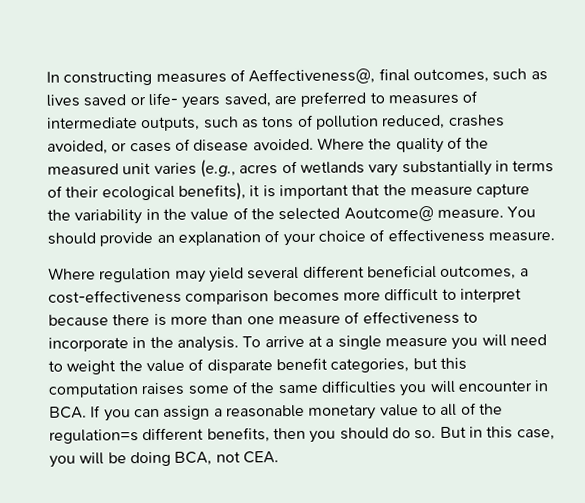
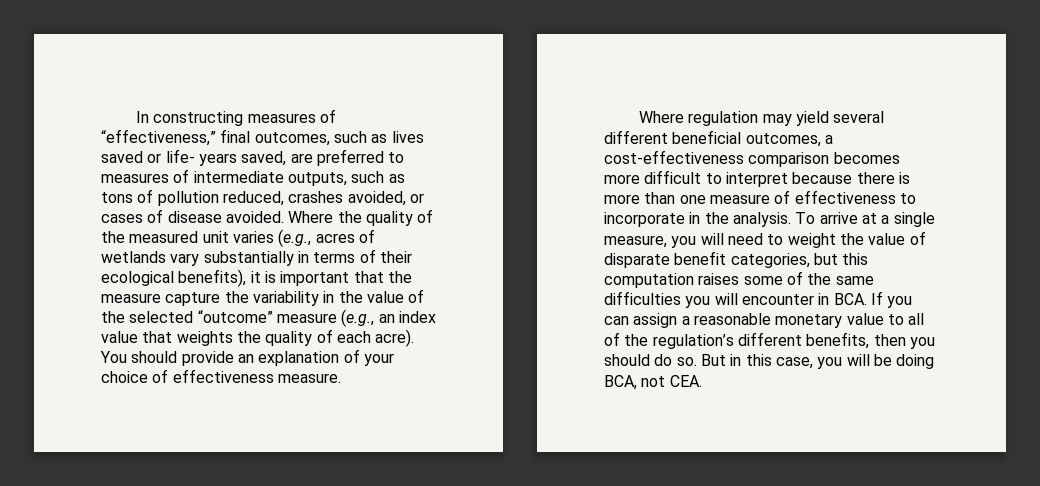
[248,68,376,85] Aeffectiveness@, -> [101,129,216,146] “effectiveness,”
[343,205,504,222] Aoutcome@ measure. -> [197,309,436,327] [101,329,415,347] “outcome” measure (e.g., an index value that weights the quality of each acre).
[384,336,448,348] measure -> [604,235,667,248] measure,
[49,429,139,444] regulation=s -> [652,334,734,349] regulation’s

